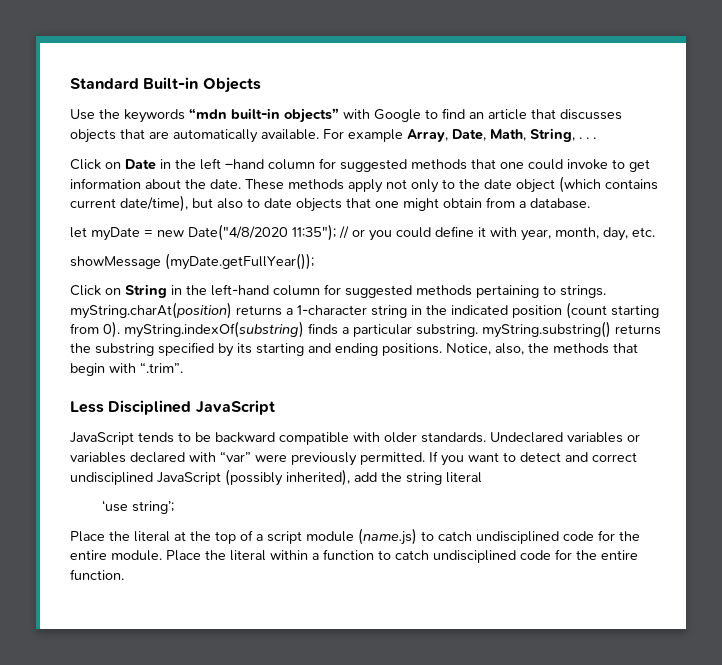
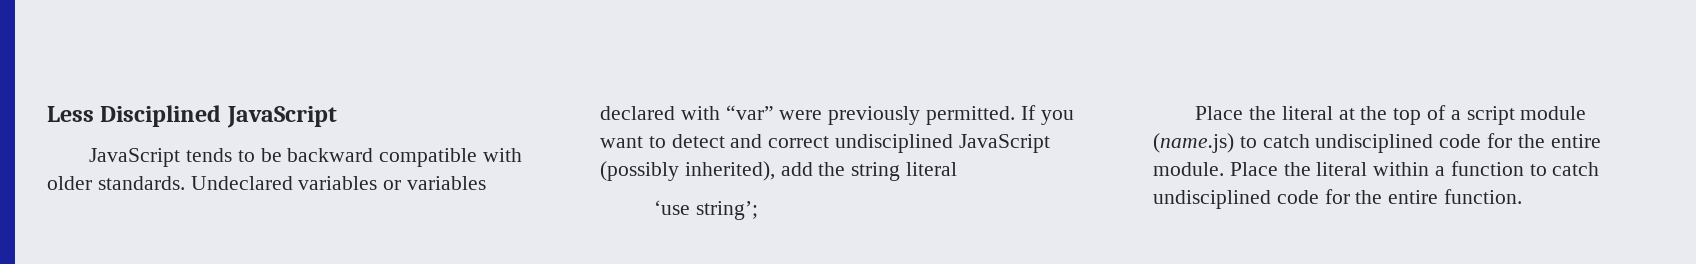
[70,77,261,93] [70,108,622,123] [70,128,596,143] [70,158,650,172] [70,176,658,193] [70,195,590,212] [70,224,655,241] [70,253,314,270] [70,284,606,298] [70,302,659,319] [70,321,661,338] [70,342,638,357] [70,362,183,376] Standard Built-in Objects // Use the keywords “mdn built-in objects” with Google to find an article that discusses objects that are automatically available. For example Array, Date, Math, String, . . . // Click on Date in the left –hand column for suggested methods that one could invoke to get information about the date. These methods apply not only to the date object (which contains current date/time), but also to date objects that one might obtain from a database. // let myDate = new Date("4/8/2020 11:35"); // or you could define it with year, month, day, etc. // showMessage (myDate.getFullYear()); // Click on String in the left-hand column for suggested methods pertaining to strings. myString.charAt(position) returns a 1-character string in the indicated position (count starting from 0). myString.indexOf(substring) finds a particular substring. myString.substring() returns the substring specified by its starting and ending positions. Notice, also, the methods that begin with “.trim”. // -> (47, 114) none

